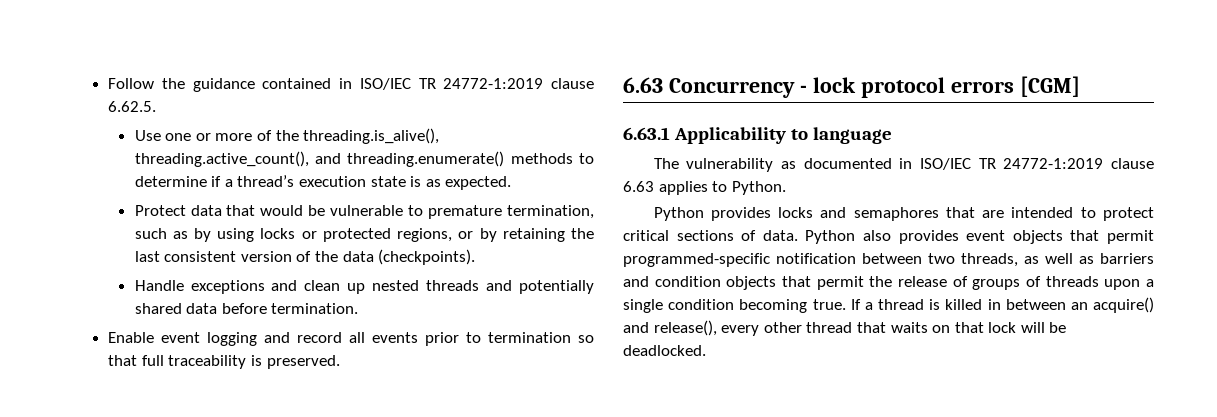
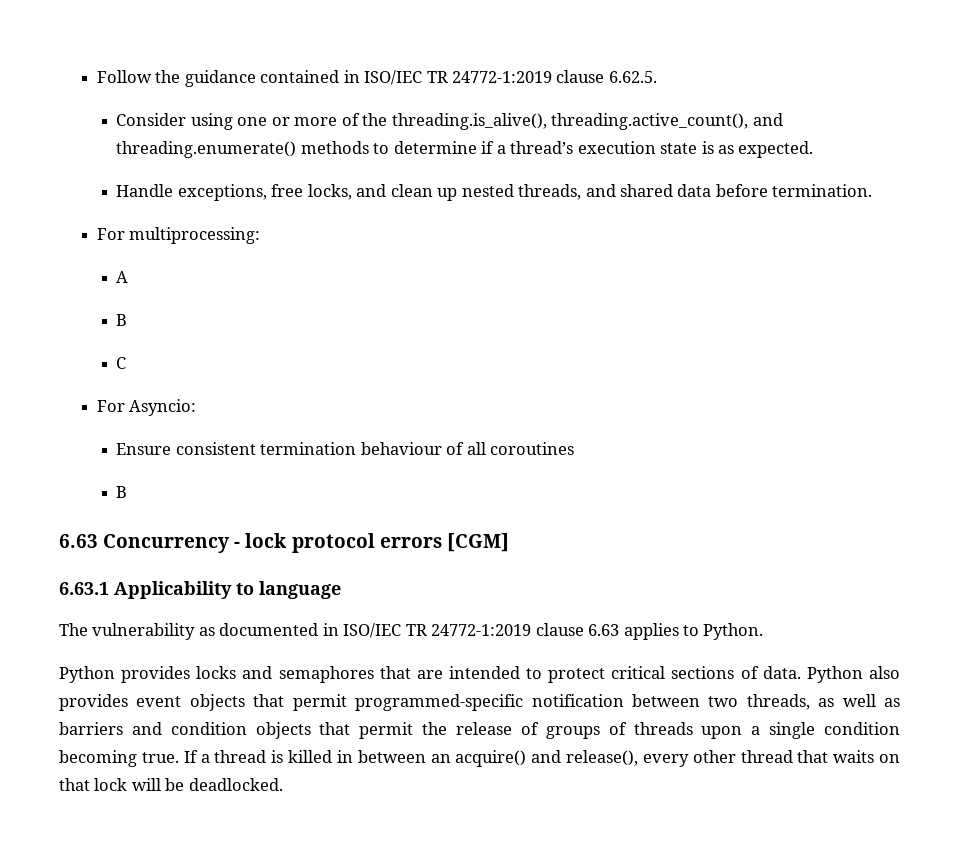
[134,130,161,141] Use -> [116,113,233,130] Consider using
[134,205,594,219] [134,228,594,242] [134,249,476,265] [134,280,265,294] Protect data that would be vulnerable to premature termination, such as by using locks or protected regions, or by retaining the last consistent version of the data (checkpoints). // Handle exceptions -> [116,184,352,201] Handle exceptions, free locks,
[426,280,594,294] threads and potentially -> [518,184,616,200] threads, and
[108,332,594,346] [108,355,340,369] Enable event logging and record all events prior to termination so that full traceability is preserved. -> [96,227,261,244] [116,271,129,283] [116,314,128,326] [116,357,127,369] [96,399,197,416] [116,442,575,455] [116,486,128,498] For multiprocessing: // A // B // C // For Asyncio: // Ensure consistent termination behaviour of all coroutines // B

